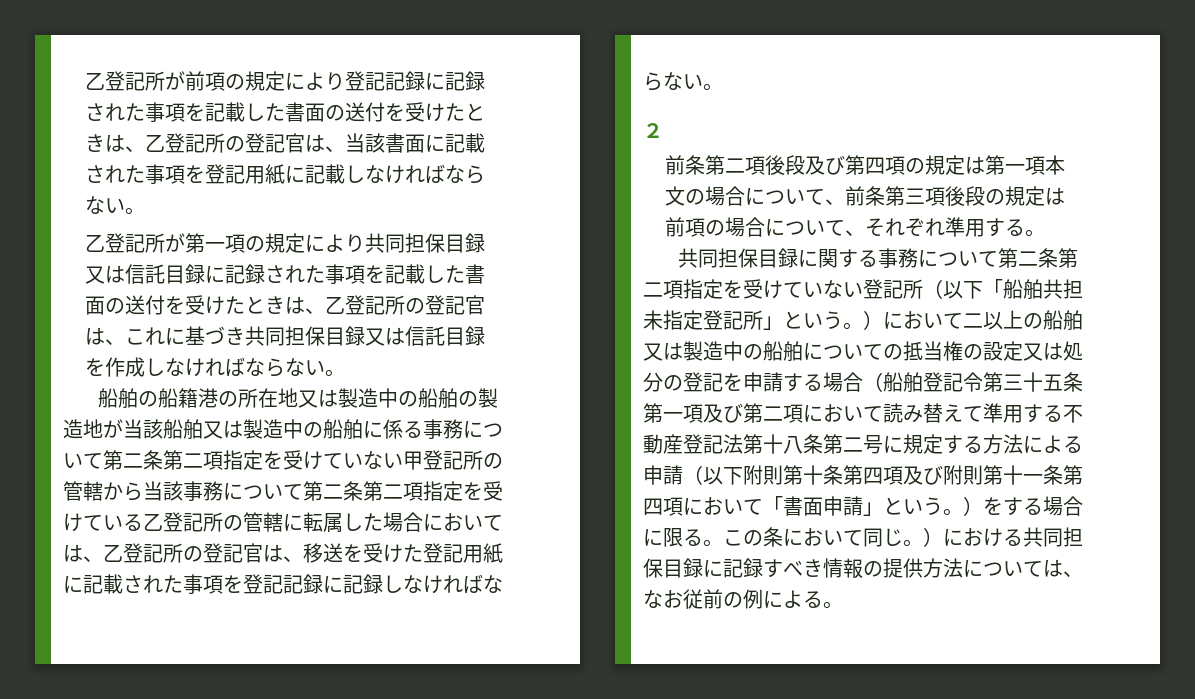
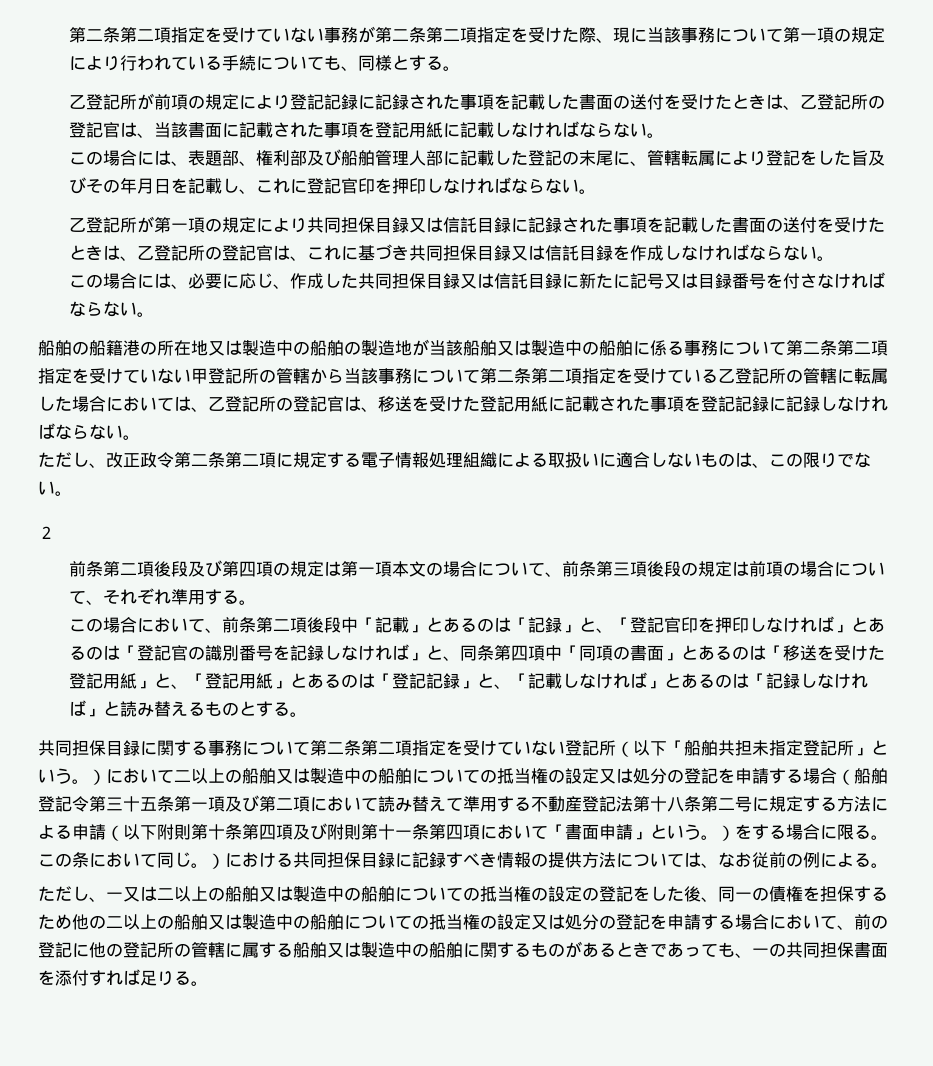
(85, 81) none -> [68,26,885,43] [68,55,460,71] 第二条第二項指定を受けていない事務が第二条第二項指定を受けた際、現に当該事務について第一項の規定により行われている手続についても、同様とする。 //
(146, 211) none -> [68,149,885,166] [68,177,596,194] // この場合には、表題部、権利部及び船舶管理人部に記載した登記の末尾に、管轄転属により登記をした旨及びその年月日を記載し、これに登記官印を押印しなければならない。
(346, 373) none -> [68,272,885,289] [68,301,154,317] // この場合には、必要に応じ、作成した共同担保目録又は信託目録に新たに記号又は目録番号を付さなければならない。
(723, 87) none -> [38,452,871,468] [38,481,72,496] // ただし、改正政令第二条第二項に規定する電子情報処理組織による取扱いに適合しないものは、この限りでない。
(1046, 233) none -> [68,616,885,633] [68,644,885,661] [68,672,868,689] [68,700,307,717] // この場合において、前条第二項後段中「記載」とあるのは「記録」と、「登記官印を押印しなければ」とあるのは「登記官の識別番号を記録しなければ」と、同条第四項中「同項の書面」とあるのは「移送を受けた登記用紙」と、「登記用紙」とあるのは「登記記録」と、「記載しなければ」とあるのは「記録しなければ」と読み替えるものとする。
(843, 605) none -> [38,886,888,902] [38,914,888,930] [38,941,888,958] [38,969,208,986] // ただし、一又は二以上の船舶又は製造中の船舶についての抵当権の設定の登記をした後、同一の債権を担保するため他の二以上の船舶又は製造中の船舶についての抵当権の設定又は処分の登記を申請する場合において、前の登記に他の登記所の管轄に属する船舶又は製造中の船舶に関するものがあるときであっても、一の共同担保書面を添付すれば足りる。

